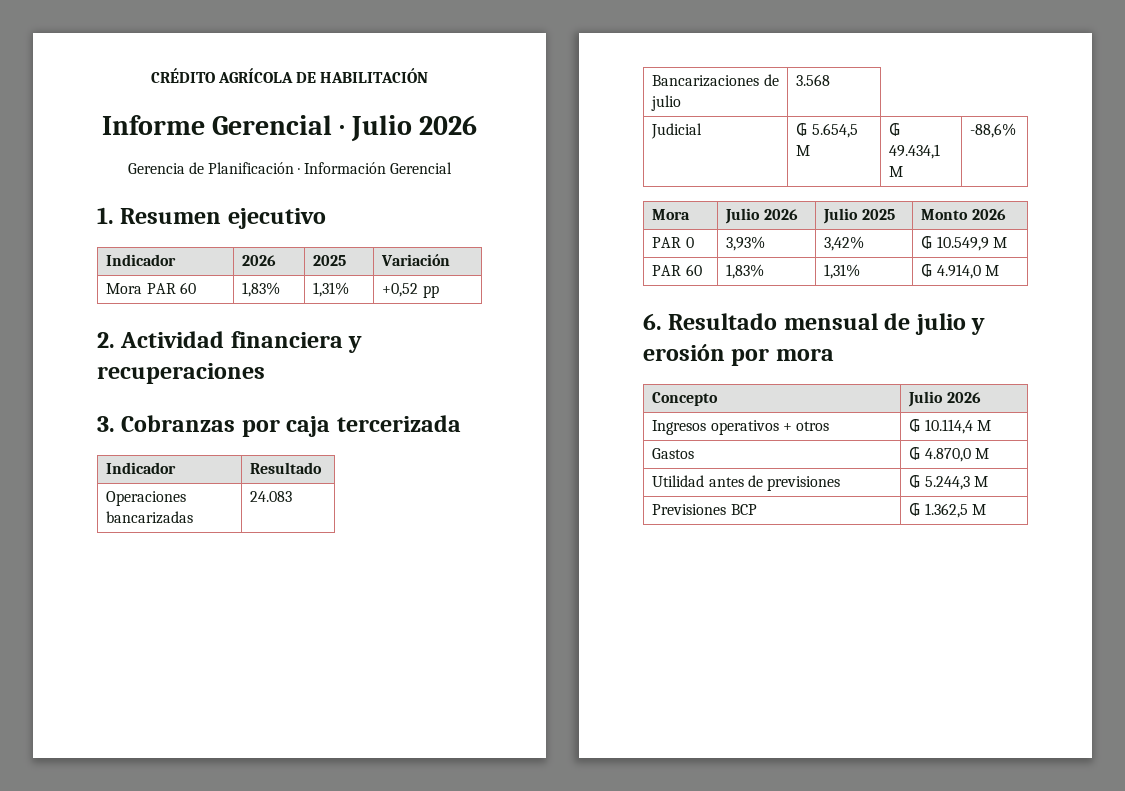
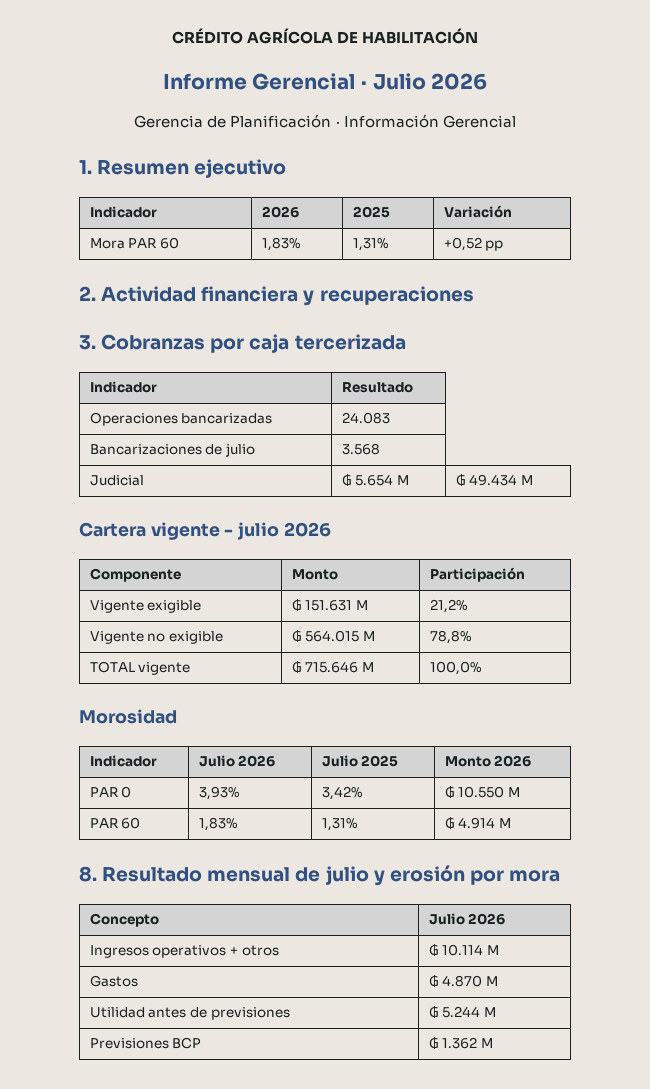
[811,123,858,138] 5.654,5 -> [355,474,394,486] 5.654
[889,144,941,159] [889,166,904,177] [970,123,1017,138] [652,209,691,220] 49.434,1 M | -88,6% // Mora -> [469,474,534,486] [79,522,331,540] [89,568,181,582] [291,569,338,580] [429,567,525,582] [89,600,202,613] [291,599,369,611] [429,599,467,613] [89,631,224,644] [291,630,376,642] [429,630,471,644] [89,661,191,675] [291,661,375,673] [429,661,481,675] [79,709,177,724] [89,755,157,767] 49.434 M // Cartera vigente - julio 2026 // Componente | Monto | Participación // Vigente exigible | ₲ 151.631 M | 21,2% // Vigente no exigible | ₲ 564.015 M | 78,8% // TOTAL vigente | ₲ 715.646 M | 100,0% // Morosidad // Indicador
[936,236,989,251] 10.549,9 -> [458,786,505,798] 10.550
[936,264,999,279] [643,313,662,330] 4.914,0 M // 6. -> [458,817,512,829] [79,866,97,882] 4.914 M // 8.
[924,419,973,434] 10.114,4 -> [442,944,484,956] 10.114
[924,448,971,462] 4.870,0 -> [442,975,483,987] 4.870
[924,476,970,490] 5.244,3 -> [442,1006,481,1018] 5.244
[924,503,968,518] 1.362,5 -> [442,1037,478,1049] 1.362

